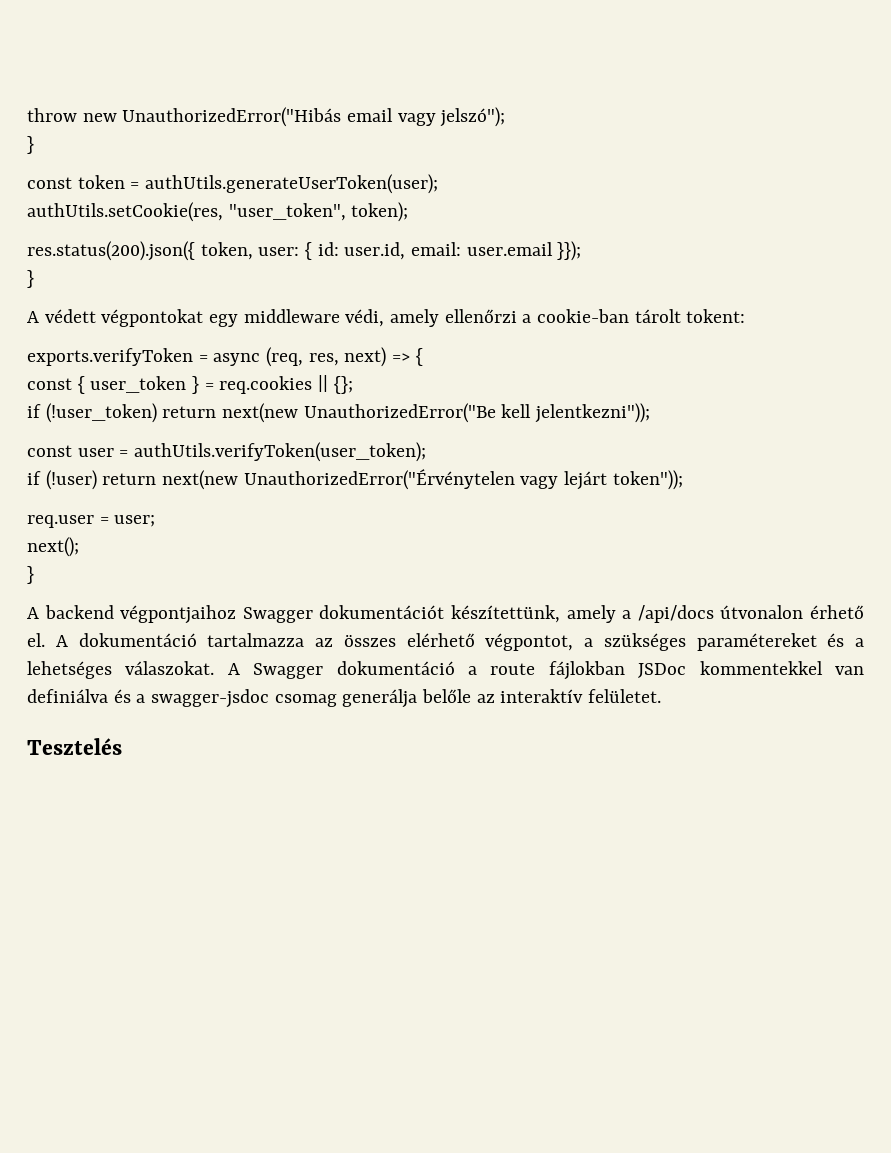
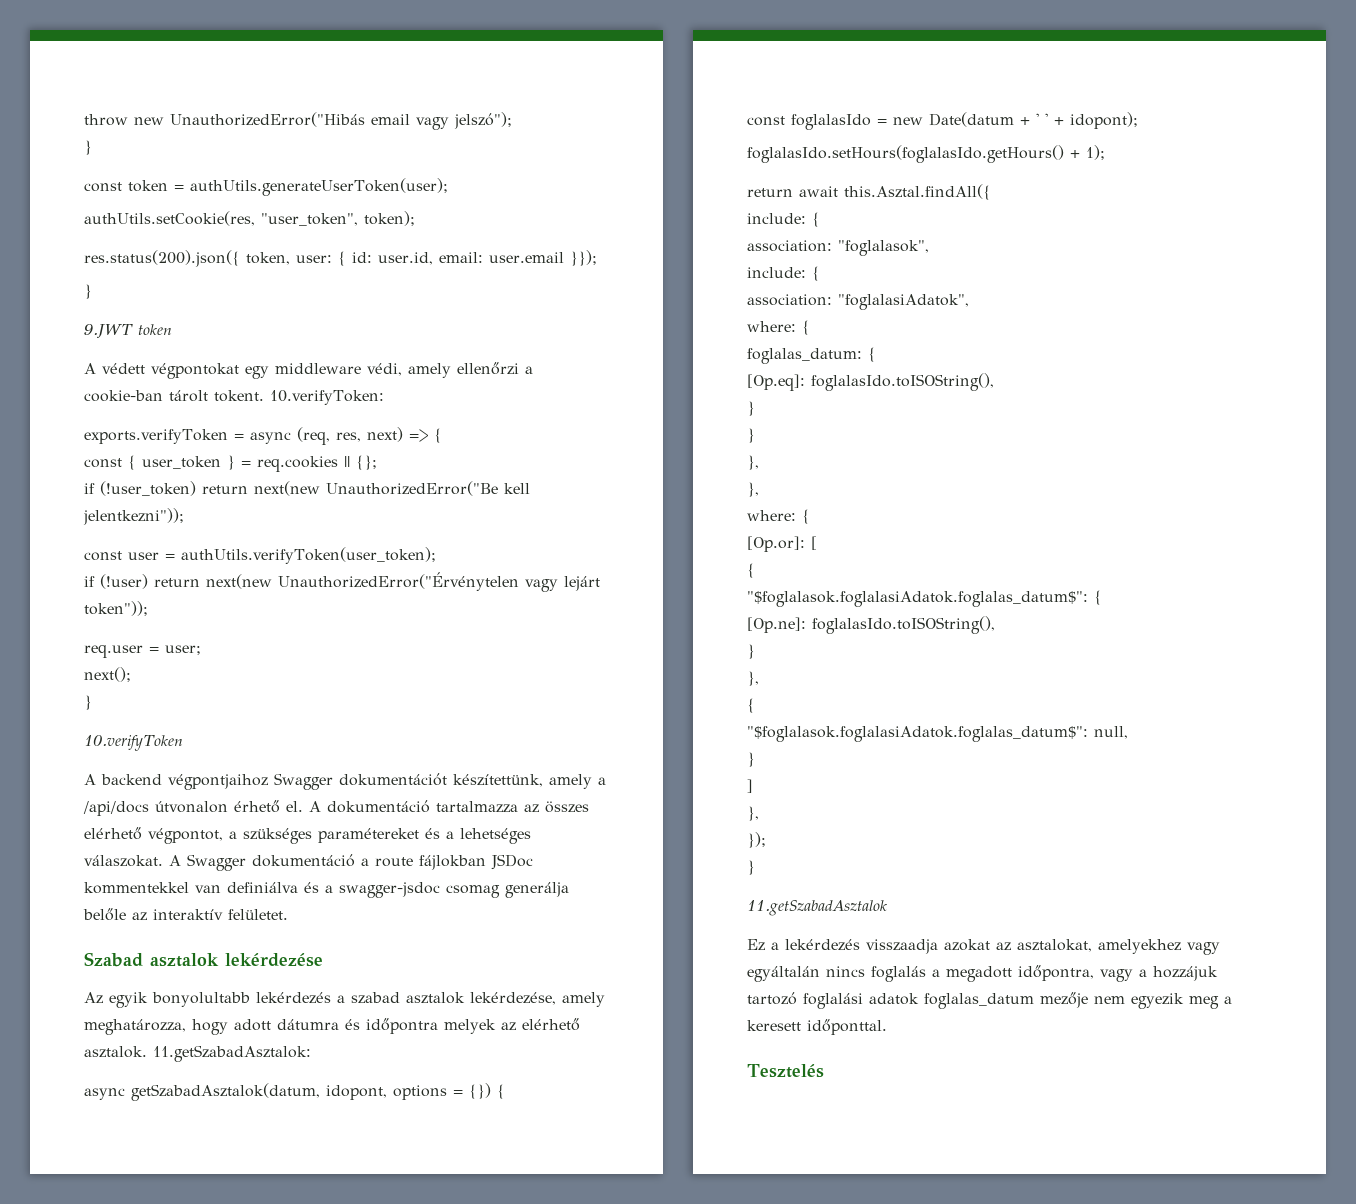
(34, 279) none -> [84,324,172,339] // 9.JWT token
[686,309,746,323] tokent: -> [214,390,384,405] tokent. 10.verifyToken:
(34, 575) none -> [84,735,183,751] // 10.verifyToken
(662, 696) none -> [84,952,323,967] [84,992,605,1008] [84,1018,580,1035] [84,1045,311,1062] [84,1083,505,1101] [747,112,1138,130] [747,145,1105,163] [747,184,991,200] [747,212,820,227] [747,240,929,256] [747,266,820,281] [747,294,969,310] [747,320,810,335] [747,347,876,364] [747,373,994,391] [747,401,755,416] [747,428,755,443] [747,455,759,470] [747,482,759,497] [747,509,810,524] [747,536,817,552] [747,563,755,578] [747,590,1102,607] [747,616,995,634] [747,644,755,659] [747,671,759,686] [747,698,755,713] [747,726,1128,742] [747,752,755,767] [747,779,753,793] [747,806,759,821] [747,832,766,848] [747,860,755,875] [747,900,887,916] [747,939,1220,955] [747,965,1218,982] [747,992,1232,1009] [747,1019,887,1035] // Szabad asztalok lekérdezése // Az egyik bonyolultabb lekérdezés a szabad asztalok lekérdezése, amely meghatározza, hogy adott dátumra és időpontra melyek az elérhető asztalok. 11.getSzabadAsztalok: // async getSzabadAsztalok(datum, idopont, options = {}) { // const foglalasIdo = new Date(datum + ' ' + idopont); // foglalasIdo.setHours(foglalasIdo.getHours() + 1); // return await this.Asztal.findAll({ // include: { // association: "foglalasok", // include: { // association: "foglalasiAdatok", // where: { // foglalas_datum: { // [Op.eq]: foglalasIdo.toISOString(), // } // } // }, // }, // where: { // [Op.or]: [ // { // "$foglalasok.foglalasiAdatok.foglalas_datum$": { // [Op.ne]: foglalasIdo.toISOString(), // } // }, // { // "$foglalasok.foglalasiAdatok.foglalas_datum$": null, // } // ] // }, // }); // } // 11.getSzabadAsztalok // Ez a lekérdezés visszaadja azokat az asztalokat, amelyekhez vagy egyáltalán nincs foglalás a megadott időpontra, vagy a hozzájuk tartozó foglalási adatok foglalas_datum mezője nem egyezik meg a keresett időponttal.

